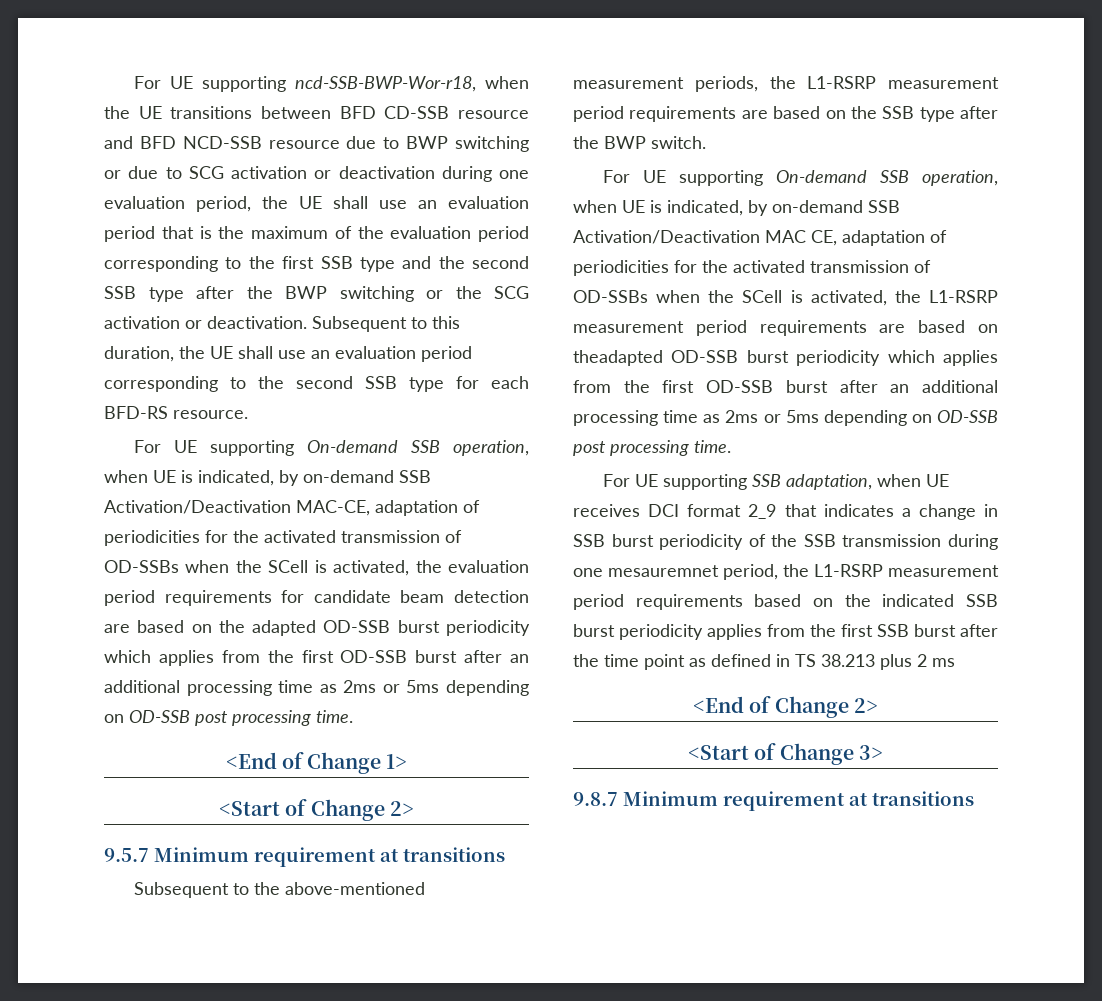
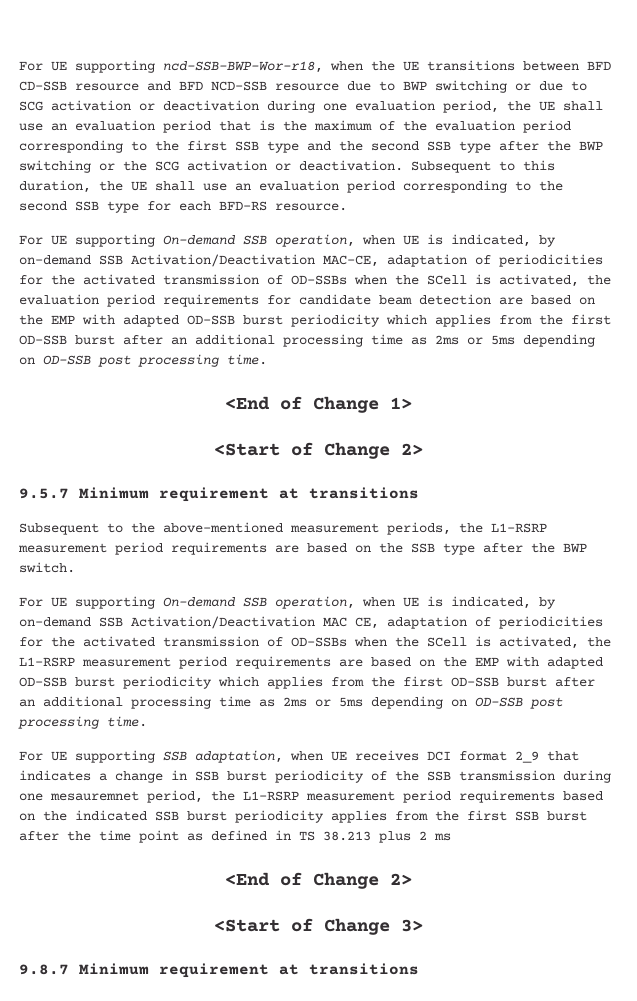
(245, 626) none -> [51,314,115,325] EMP with
[573,350,663,366] theadapted -> [443,656,603,669] the EMP with adapted

